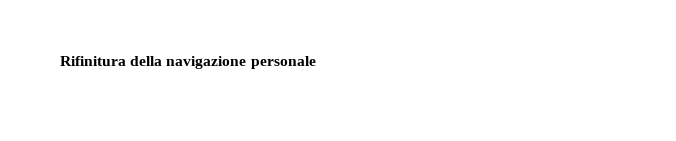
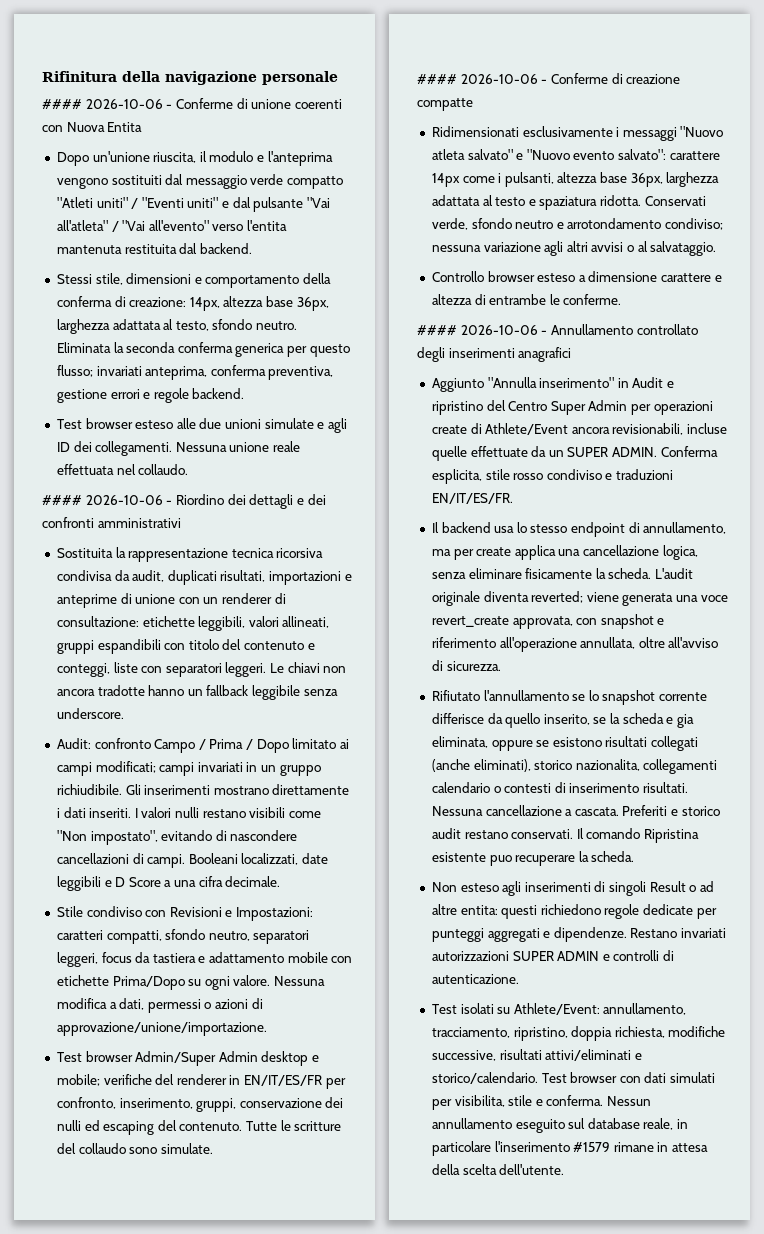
(316, 62) none -> [42,98,342,109] [42,122,143,132] [56,151,333,166] [56,174,344,189] [56,197,331,212] [56,220,288,232] [56,243,252,254] [56,273,332,288] [56,296,329,311] [56,319,298,334] [56,342,350,357] [56,365,334,380] [56,388,245,403] [56,418,348,433] [56,441,301,456] [56,464,189,475] [42,494,326,509] [42,517,181,528] [56,547,324,562] [56,570,352,585] [56,593,286,608] [56,616,330,631] [56,639,315,654] [56,662,347,677] [56,685,338,700] [56,708,124,719] [56,738,350,753] [56,761,321,776] [56,784,350,795] [56,807,322,818] [56,830,298,845] [56,853,329,868] [56,876,281,891] [56,906,314,921] [56,929,310,944] [56,952,353,967] [56,975,326,990] [56,998,263,1013] [56,1022,267,1036] [56,1051,320,1066] [56,1074,346,1089] [56,1097,344,1112] [56,1120,342,1135] [56,1143,213,1154] [417,73,681,84] [417,98,473,111] [431,126,724,141] [431,149,720,160] [431,172,720,187] [431,195,706,210] [431,218,724,230] [431,241,717,256] [431,271,722,282] [431,294,622,305] [417,324,698,335] [417,347,572,362] [431,377,675,392] [431,400,713,415] [431,423,728,435] [431,446,718,461] [431,469,674,484] [431,493,513,504] [431,522,727,537] [431,545,698,560] [431,568,694,579] [431,591,728,606] [431,614,665,629] [431,637,719,652] [431,660,501,671] [431,690,708,705] [431,713,695,728] [431,736,699,751] [431,759,718,774] [431,782,689,793] [431,805,720,816] [431,828,700,843] [431,851,635,866] [431,881,715,896] [431,904,717,919] [431,927,727,942] [431,950,675,961] [431,974,519,984] [431,1003,687,1015] [431,1026,726,1041] [431,1049,642,1061] [431,1072,716,1084] [431,1095,652,1110] [431,1118,689,1133] [431,1141,709,1156] [431,1164,565,1175] // #### 2026-10-06 - Conferme di unione coerenti con Nuova Entita // Dopo un'unione riuscita, il modulo e l'anteprima vengono sostituiti dal messaggio verde compatto "Atleti uniti" / "Eventi uniti" e dal pulsante "Vai all'atleta" / "Vai all'evento" verso l'entita mantenuta restituita dal backend. // Stessi stile, dimensioni e comportamento della conferma di creazione: 14px, altezza base 36px, larghezza adattata al testo, sfondo neutro. Eliminata la seconda conferma generica per questo flusso; invariati anteprima, conferma preventiva, gestione errori e regole backend. // Test browser esteso alle due unioni simulate e agli ID dei collegamenti. Nessuna unione reale effettuata nel collaudo. // #### 2026-10-06 - Riordino dei dettagli e dei confronti amministrativi // Sostituita la rappresentazione tecnica ricorsiva condivisa da audit, duplicati risultati, importazioni e anteprime di unione con un renderer di consultazione: etichette leggibili, valori allineati, gruppi espandibili con titolo del contenuto e conteggi, liste con separatori leggeri. Le chiavi non ancora tradotte hanno un fallback leggibile senza underscore. // Audit: confronto Campo / Prima / Dopo limitato ai campi modificati; campi invariati in un gruppo richiudibile. Gli inserimenti mostrano direttamente i dati inseriti. I valori nulli restano visibili come "Non impostato", evitando di nascondere cancellazioni di campi. Booleani localizzati, date leggibili e D Score a una cifra decimale. // Stile condiviso con Revisioni e Impostazioni: caratteri compatti, sfondo neutro, separatori leggeri, focus da tastiera e adattamento mobile con etichette Prima/Dopo su ogni valore. Nessuna modifica a dati, permessi o azioni di approvazione/unione/importazione. // Test browser Admin/Super Admin desktop e mobile; verifiche del renderer in EN/IT/ES/FR per confronto, inserimento, gruppi, conservazione dei nulli ed escaping del contenuto. Tutte le scritture del collaudo sono simulate. // #### 2026-10-06 - Conferme di creazione compatte // Ridimensionati esclusivamente i messaggi "Nuovo atleta salvato" e "Nuovo evento salvato": carattere 14px come i pulsanti, altezza base 36px, larghezza adattata al testo e spaziatura ridotta. Conservati verde, sfondo neutro e arrotondamento condiviso; nessuna variazione agli altri avvisi o al salvataggio. // Controllo browser esteso a dimensione carattere e altezza di entrambe le conferme. // #### 2026-10-06 - Annullamento controllato degli inserimenti anagrafici // Aggiunto "Annulla inserimento" in Audit e ripristino del Centro Super Admin per operazioni create di Athlete/Event ancora revisionabili, incluse quelle effettuate da un SUPER ADMIN. Conferma esplicita, stile rosso condiviso e traduzioni EN/IT/ES/FR. // Il backend usa lo stesso endpoint di annullamento, ma per create applica una cancellazione logica, senza eliminare fisicamente la scheda. L'audit originale diventa reverted; viene generata una voce revert_create approvata, con snapshot e riferimento all'operazione annullata, oltre all'avviso di sicurezza. // Rifiutato l'annullamento se lo snapshot corrente differisce da quello inserito, se la scheda e gia eliminata, oppure se esistono risultati collegati (anche eliminati), storico nazionalita, collegamenti calendario o contesti di inserimento risultati. Nessuna cancellazione a cascata. Preferiti e storico audit restano conservati. Il comando Ripristina esistente puo recuperare la scheda. // Non esteso agli inserimenti di singoli Result o ad altre entita: questi richiedono regole dedicate per punteggi aggregati e dipendenze. Restano invariati autorizzazioni SUPER ADMIN e controlli di autenticazione. // Test isolati su Athlete/Event: annullamento, tracciamento, ripristino, doppia richiesta, modifiche successive, risultati attivi/eliminati e storico/calendario. Test browser con dati simulati per visibilita, stile e conferma. Nessun annullamento eseguito sul database reale, in particolare l'inserimento #1579 rimane in attesa della scelta dell'utente.

